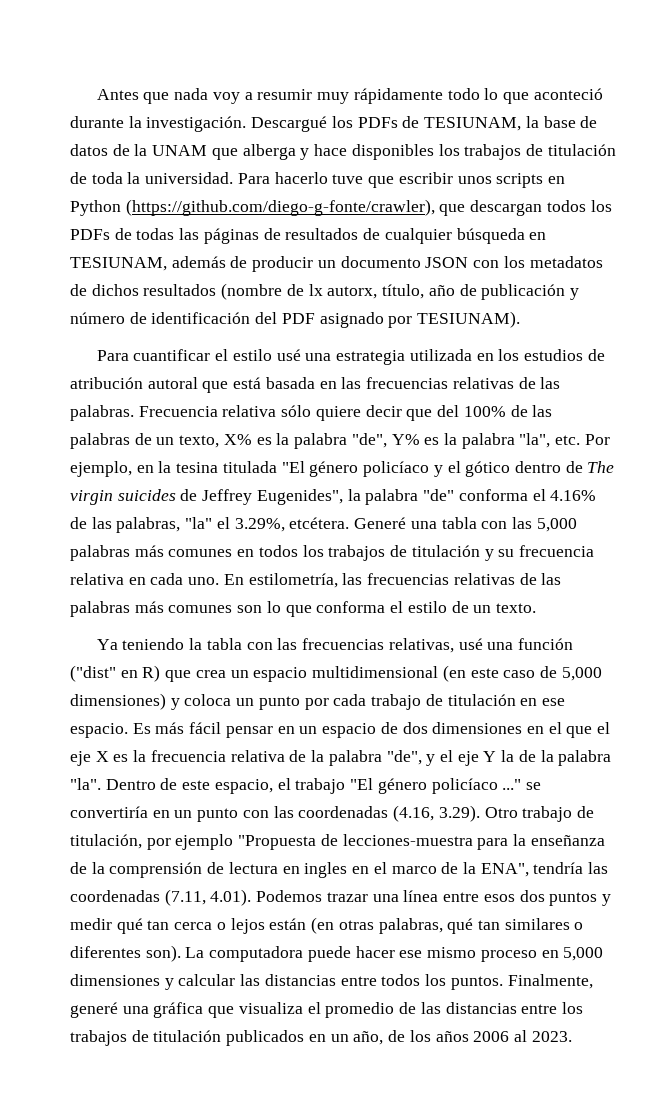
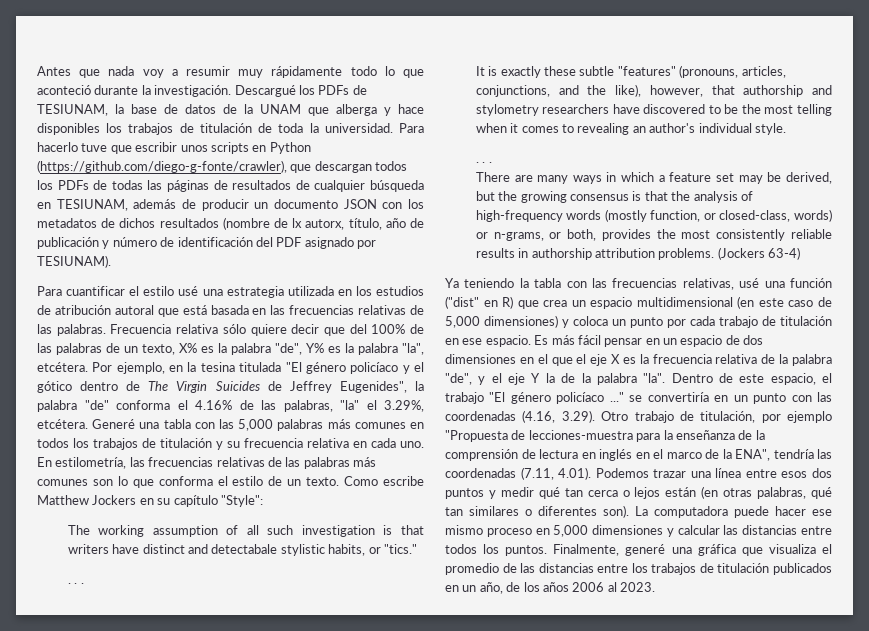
[555,435,581,445] etc. -> [37,362,88,372] etcétera.
[70,489,176,505] virgin suicides -> [176,381,260,393] Virgin Suicides
(536, 608) none -> [344,476,425,486] [37,495,263,507] [67,525,424,537] [67,544,417,556] [67,583,84,584] [475,65,786,78] [475,84,832,97] [475,104,832,116] [475,123,786,135] [475,162,492,163] [475,172,832,184] [475,191,753,203] [475,209,832,222] [475,229,832,241] [475,247,801,260] Como escribe Matthew Jockers en su capítulo "Style": // The working assumption of all such investigation is that writers have distinct and detectabale stylistic habits, or "tics." // . . . // It is exactly these subtle "features" (pronouns, articles, conjunctions, and the like), however, that authorship and stylometry researchers have discovered to be the most telling when it comes to revealing an author's individual style. // . . . // There are many ways in which a feature set may be derived, but the growing consensus is that the analysis of high-frequency words (mostly function, or closed-class, words) or n-grams, or both, provides the most consistently reliable results in authorship attribution problems. (Jockers 63-4)
[304,862,348,878] ingles -> [599,449,632,461] inglés

